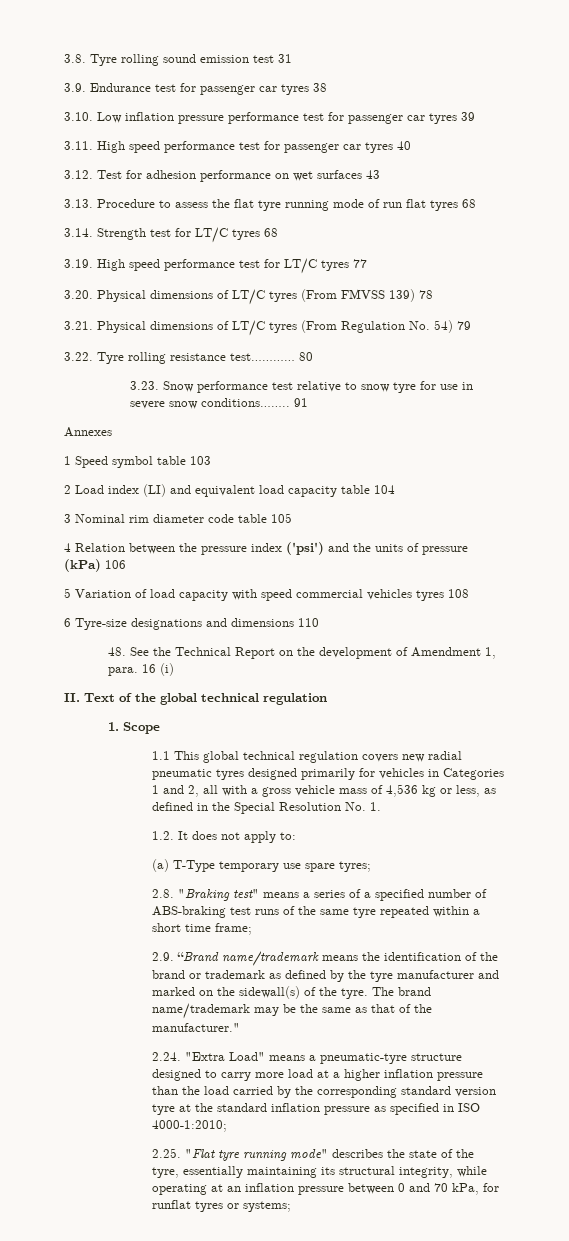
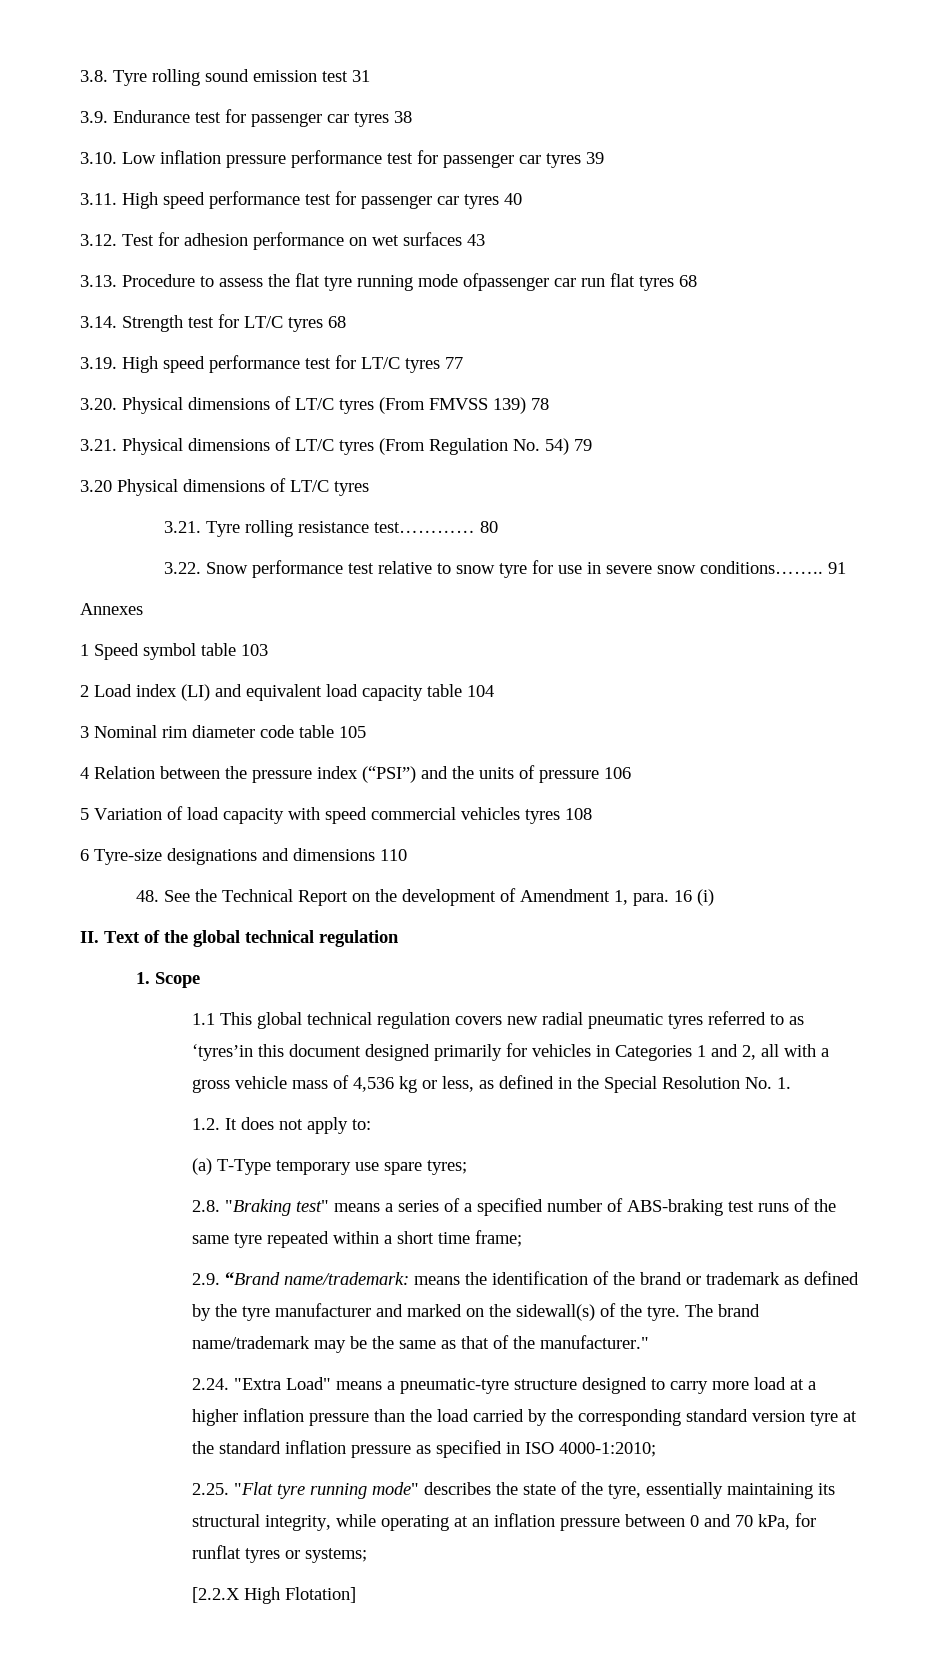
[368,199,380,208] of -> [463,273,576,291] ofpassenger car
[64,352,93,361] 3.22. -> [80,478,369,496] [163,521,201,533] 3.20 Physical dimensions of LT/C tyres // 3.21.
[130,381,160,390] 3.23. -> [163,562,201,574] 3.22.
[286,542,324,555] ('psi') -> [362,766,416,783] (“PSI”)
[64,559,101,572] (kPa) -> (599, 776) none
(245, 774) none -> [707,1011,804,1025] [191,1044,361,1061] referred to as ‘tyres’in this document
[222,951,320,966] name/trademark -> [283,1272,409,1285] name/trademark:
(292, 1206) none -> [191,1587,356,1604] // [2.2.X High Flotation]

